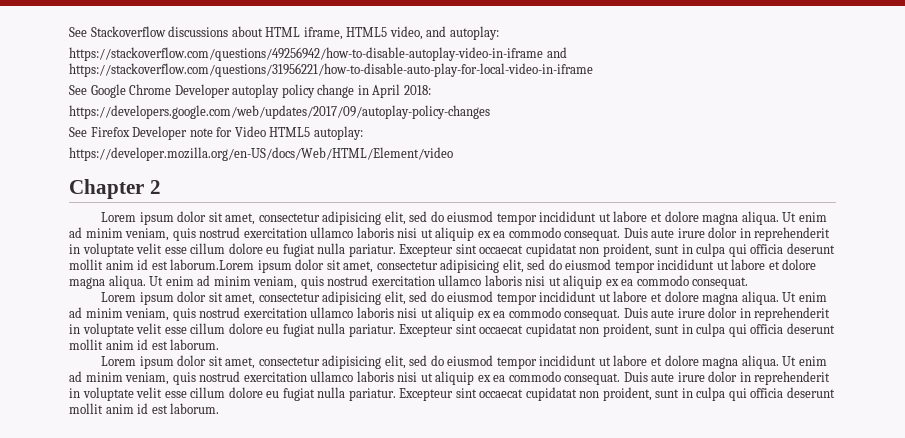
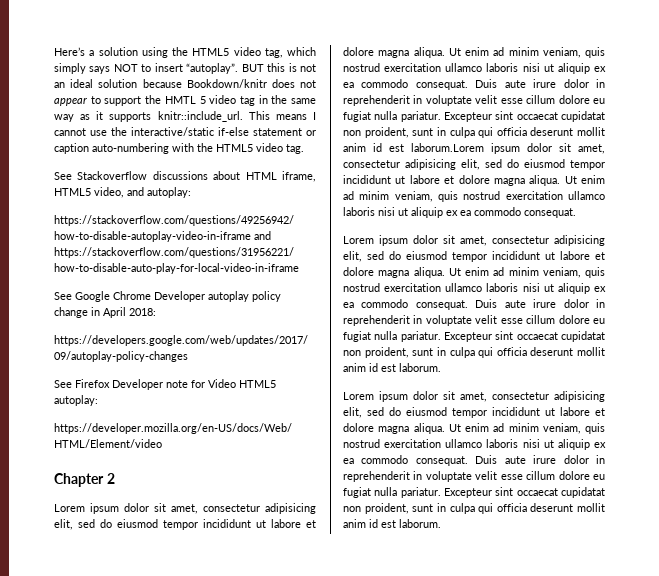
(69, 32) none -> [54,47,316,58] [54,63,317,74] [54,79,316,88] [54,95,316,106] [54,111,316,122] [54,127,316,136] [54,143,304,154] Here’s a solution using the HTML5 video tag, which simply says NOT to insert “autoplay”. BUT this is not an ideal solution because Bookdown/knitr does not appear to support the HMTL 5 video tag in the same way as it supports knitr::include_url. This means I cannot use the interactive/static if-else statement or caption auto-numbering with the HTML5 video tag. //

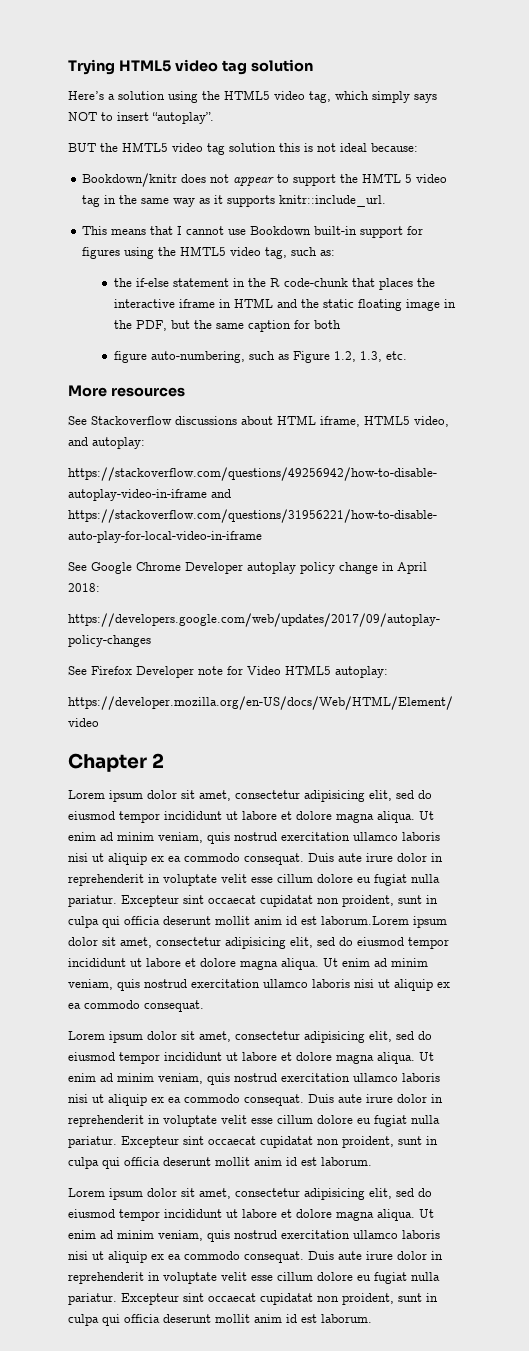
(54, 51) none -> [68,59,313,75] Trying HTML5 video tag solution //
[241,63,317,72] [54,79,182,88] BUT this is not an ideal solution because -> [68,142,418,155] // BUT the HMTL5 video tag solution this is not ideal because: //
(243, 116) none -> (387, 201) //
(307, 117) none -> [150,226,174,235] that
[111,127,316,136] [54,143,304,154] the interactive/static if-else statement or caption auto-numbering with the HTML5 video tag. -> [250,226,424,238] [82,246,336,259] [114,278,436,290] [114,298,457,311] [114,320,342,332] [114,351,408,363] [68,385,185,397] Bookdown built-in support for figures using the HMTL5 video tag, such as: // the if-else statement in the R code-chunk that places the interactive iframe in HTML and the static floating image in the PDF, but the same caption for both // figure auto-numbering, such as Figure 1.2, 1.3, etc. // More resources

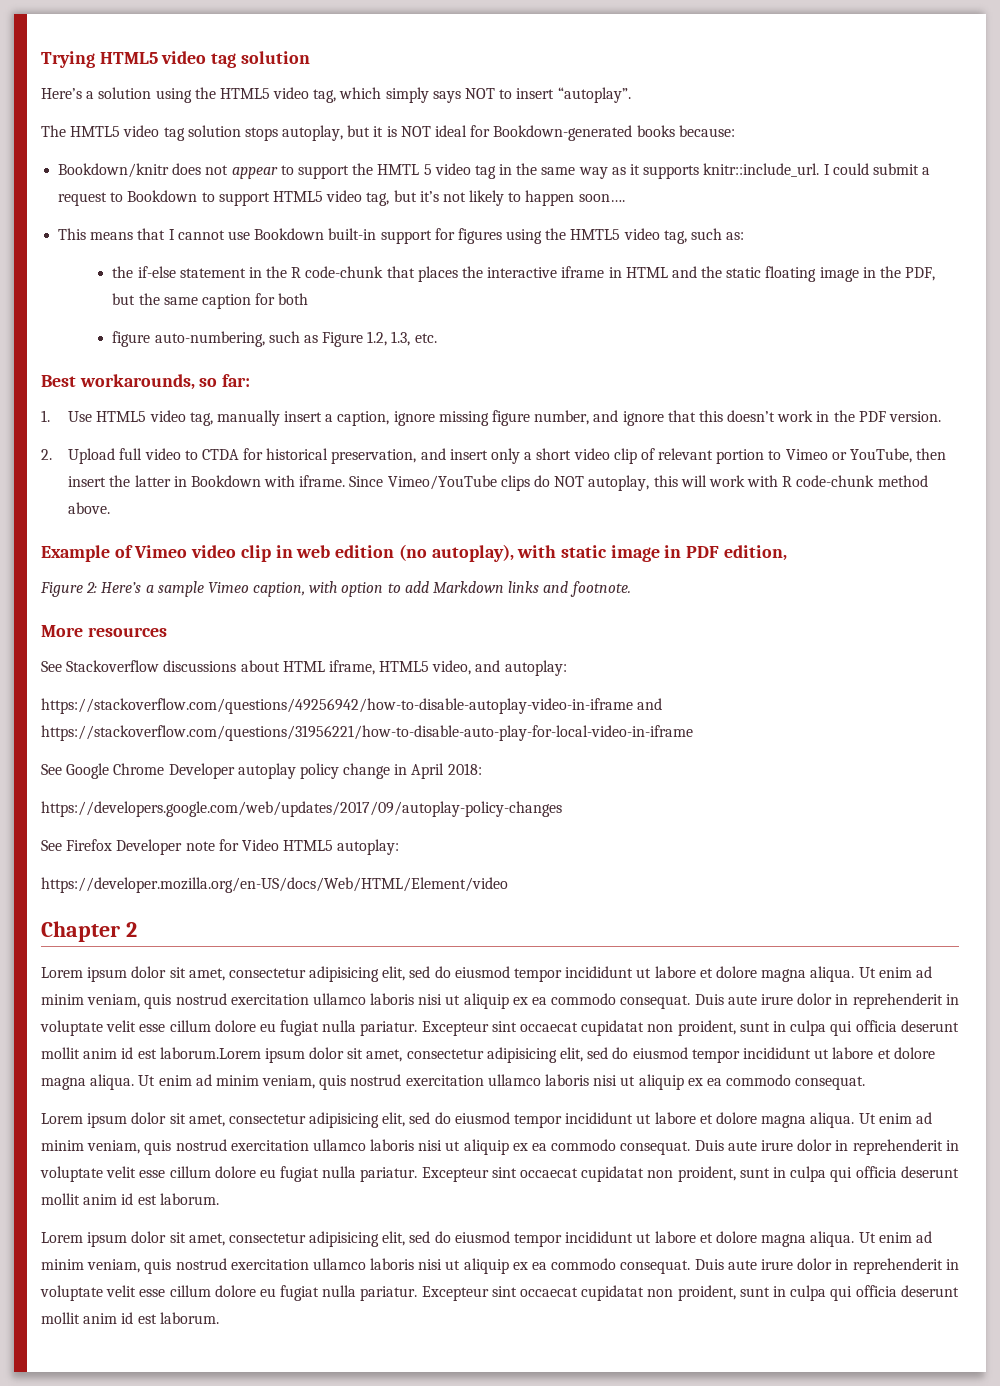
[68,143,118,152] BUT the -> [41,125,66,137] The
[279,143,367,152] this is not ideal -> [244,125,675,141] stops autoplay, but it is NOT ideal for Bookdown-generated books
(387, 201) none -> [823,163,931,175] [58,190,625,206] I could submit a request to Bookdown to support HTML5 video tag, but it’s not likely to happen soon….
(408, 355) none -> [41,374,251,390] [41,410,942,426] [41,448,947,464] [68,475,928,491] [68,502,111,514] [41,544,787,562] [40,581,631,597] // Best workarounds, so far: // 1. Use HTML5 video tag, manually insert a caption, ignore missing figure number, and ignore that this doesn’t work in the PDF version. // 2. Upload full video to CTDA for historical preservation, and insert only a short video clip of relevant portion to Vimeo or YouTube, then insert the latter in Bookdown with iframe. Since Vimeo/YouTube clips do NOT autoplay, this will work with R code-chunk method above. // Example of Vimeo video clip in web edition (no autoplay), with static image in PDF edition, // Figure 2: Here’s a sample Vimeo caption, with option to add Markdown links and footnote.

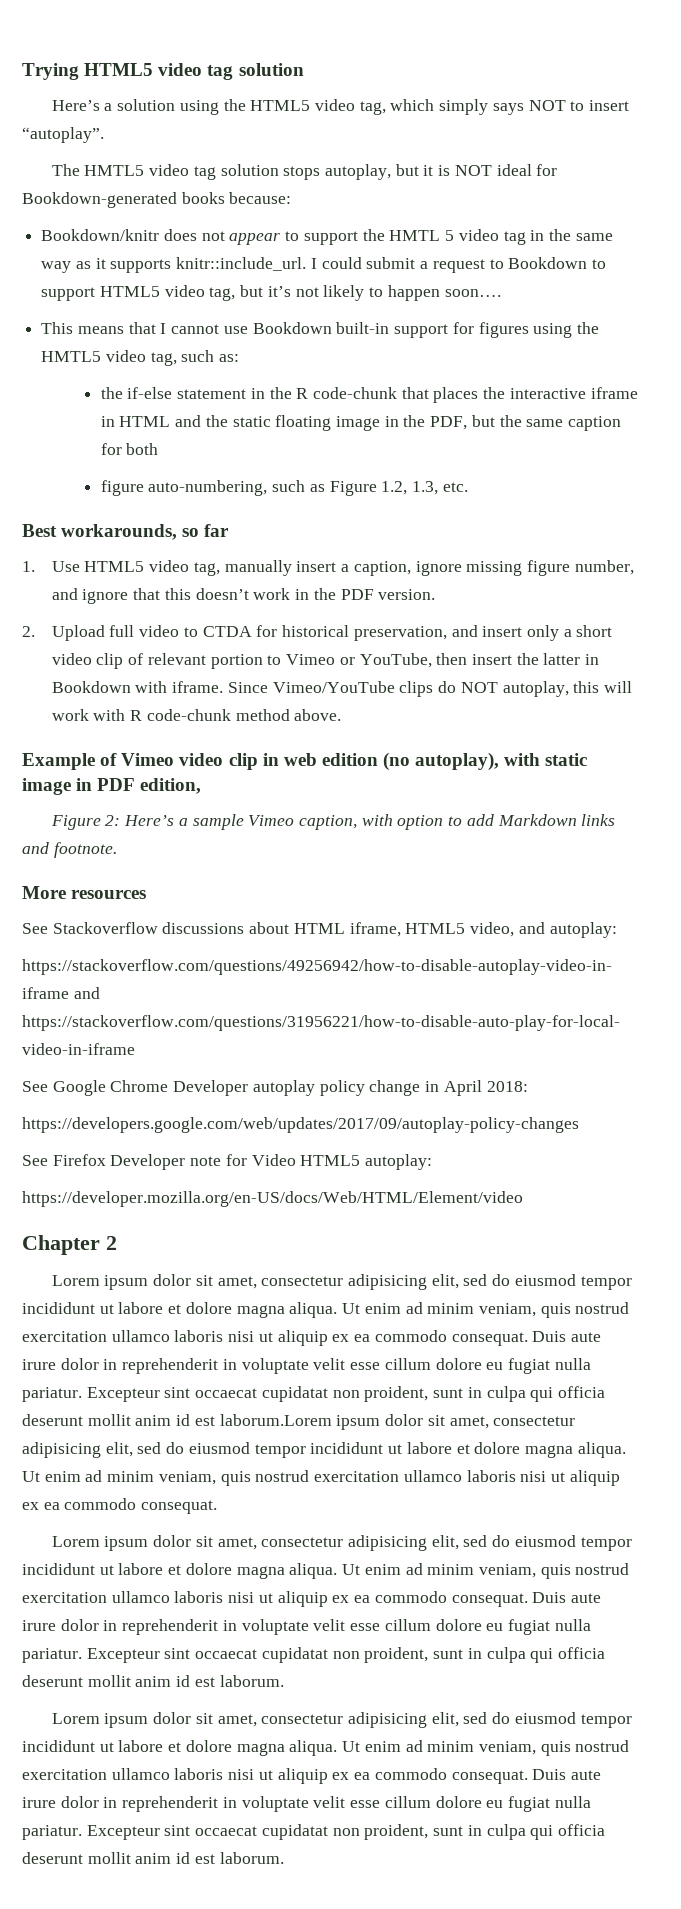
[222,374,251,387] far: -> [204,524,230,537] far

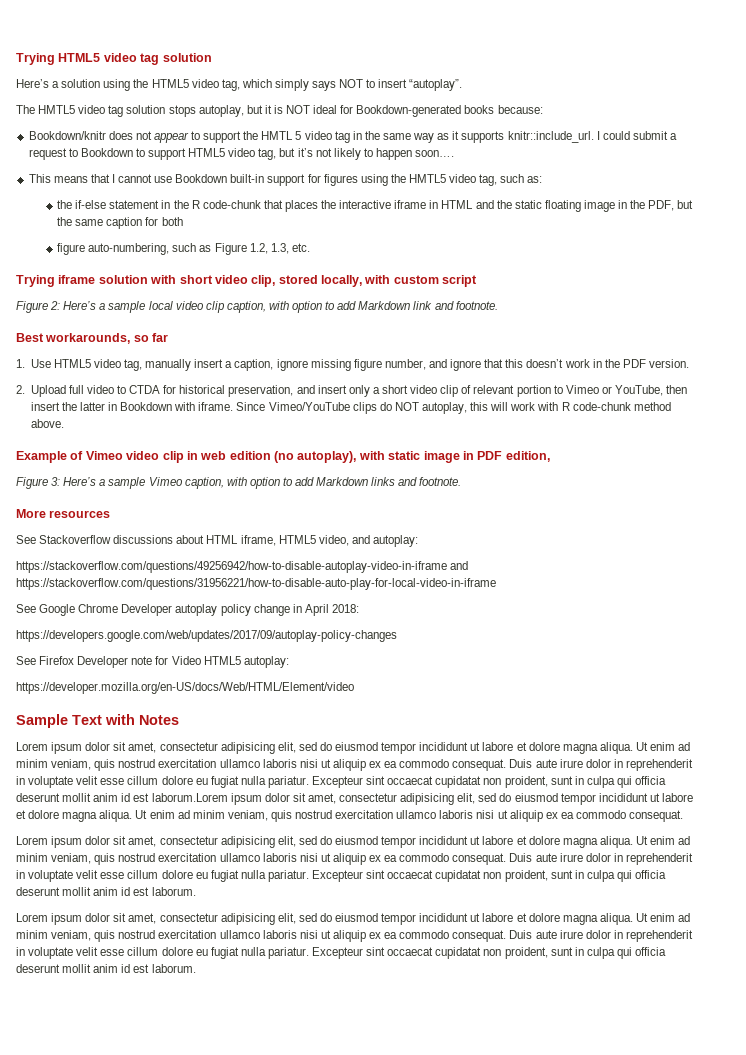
(468, 487) none -> [16,275,478,287] [16,301,498,313] // Trying iframe solution with short video clip, stored locally, with custom script // Figure 2: Here’s a sample local video clip caption, with option to add Markdown link and footnote.
[105,815,121,826] 2: -> [51,477,61,486] 3:
[22,1235,117,1255] Chapter 2 -> [16,714,179,728] Sample Text with Notes

